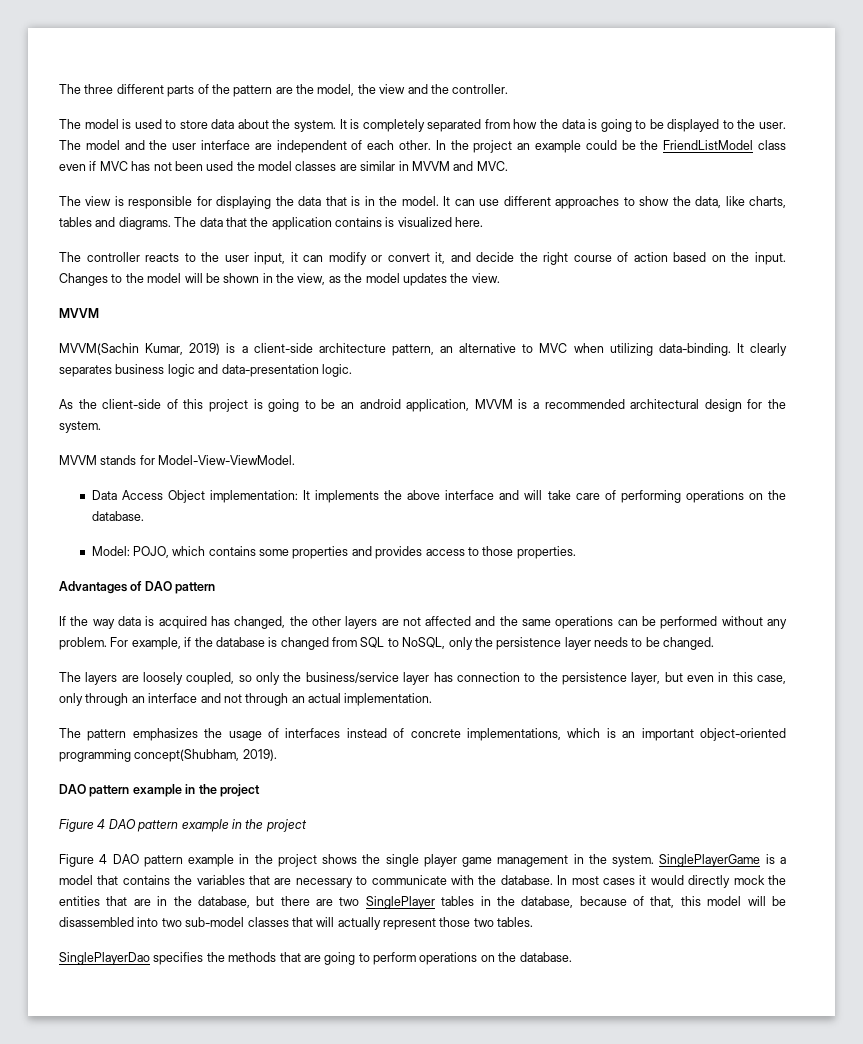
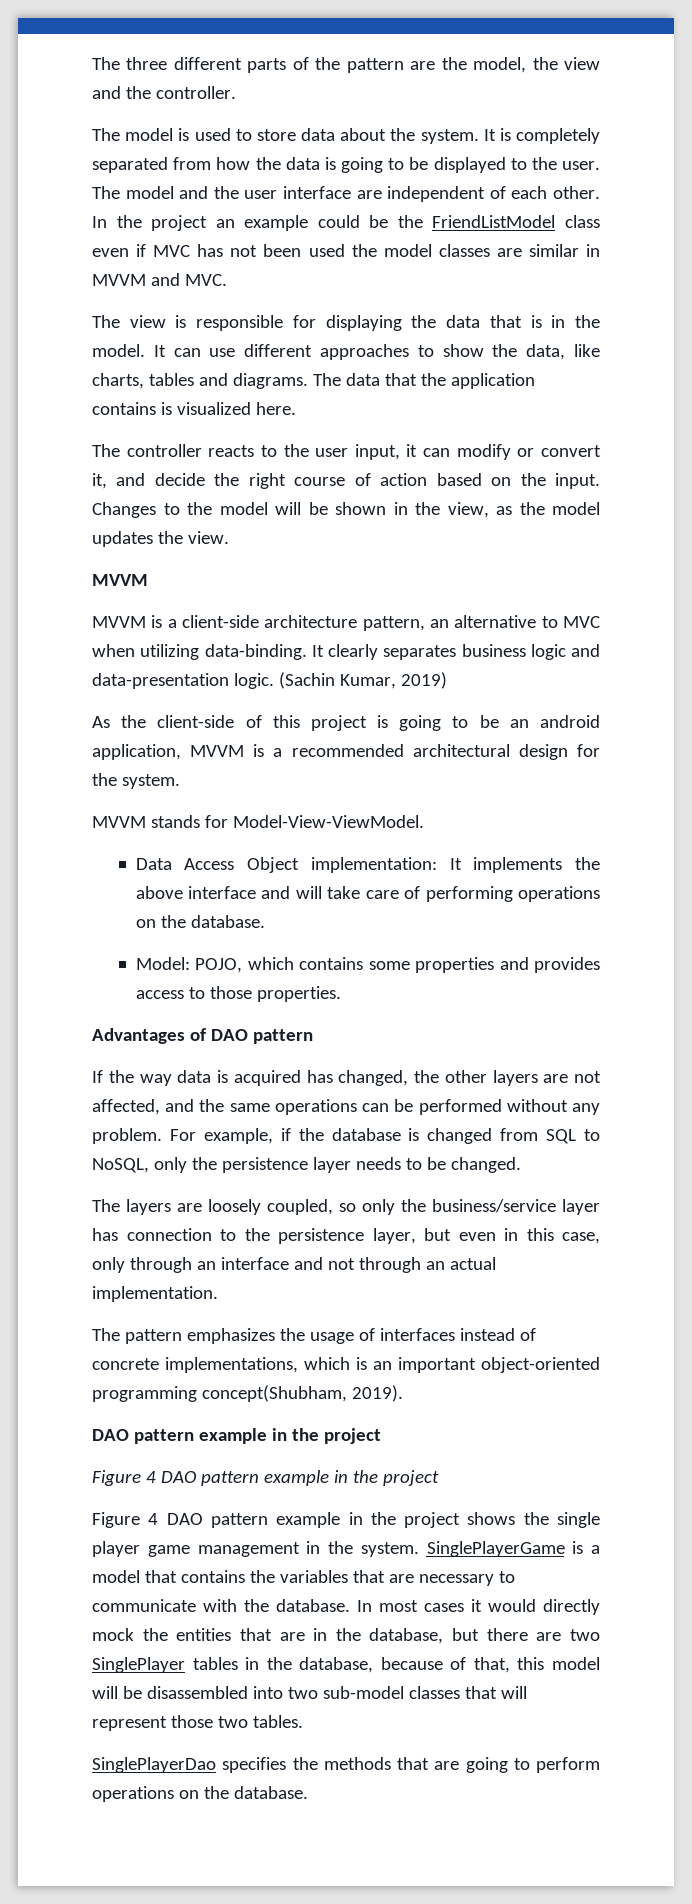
[59,343,221,355] MVVM(Sachin Kumar, 2019) -> [92,616,146,628] MVVM
(352, 370) none -> [278,672,447,689] (Sachin Kumar, 2019)
[425,616,472,626] affected -> [92,1099,160,1115] affected,
[337,917,381,930] actually -> (527, 1692) none

